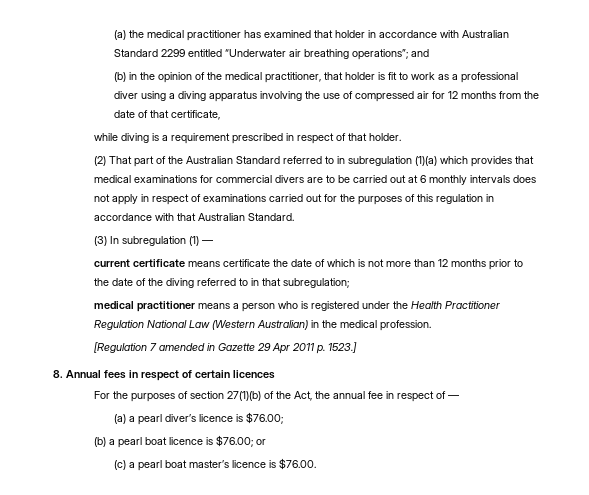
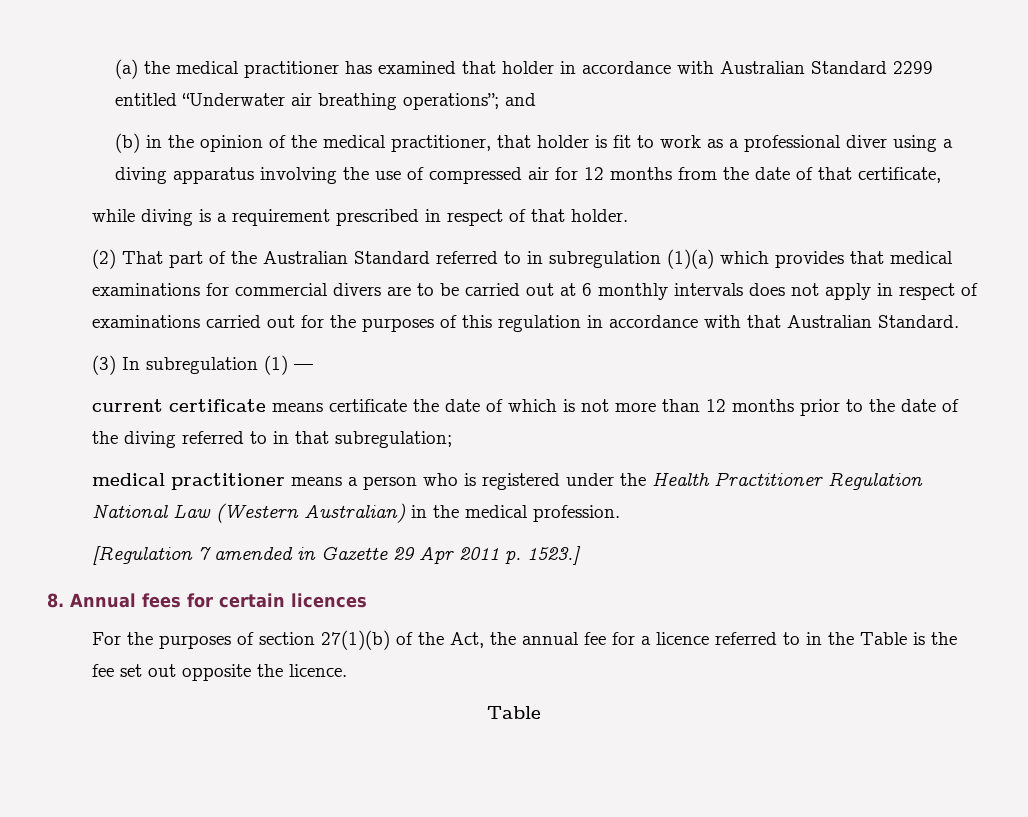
[128,370,192,381] in respect of -> [187,593,213,608] for
[385,391,459,402] [114,412,284,425] [93,435,266,448] [114,458,317,471] in respect of — // (a) a pearl diver’s licence is $76.00; // (b) a pearl boat licence is $76.00; or // (c) a pearl boat master’s licence is $76.00. -> [612,632,958,645] [92,664,348,681] [487,706,541,719] for a licence referred to in the Table is the fee set out opposite the licence. // Table

